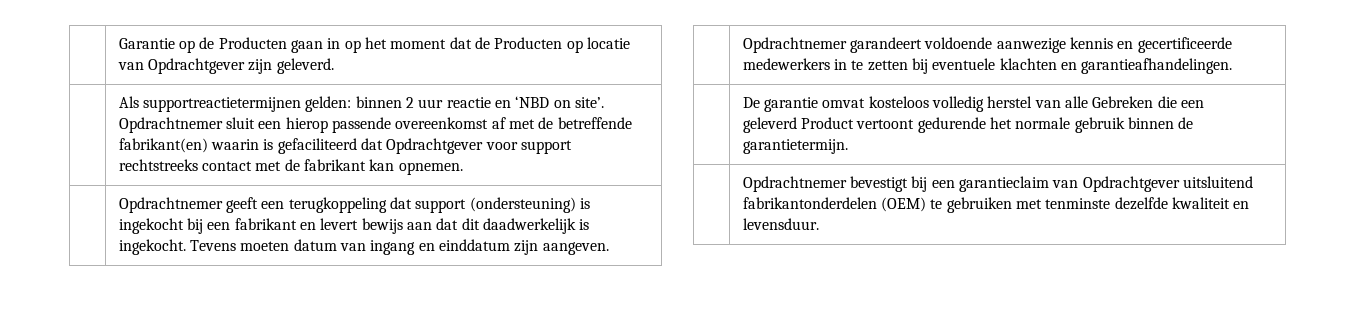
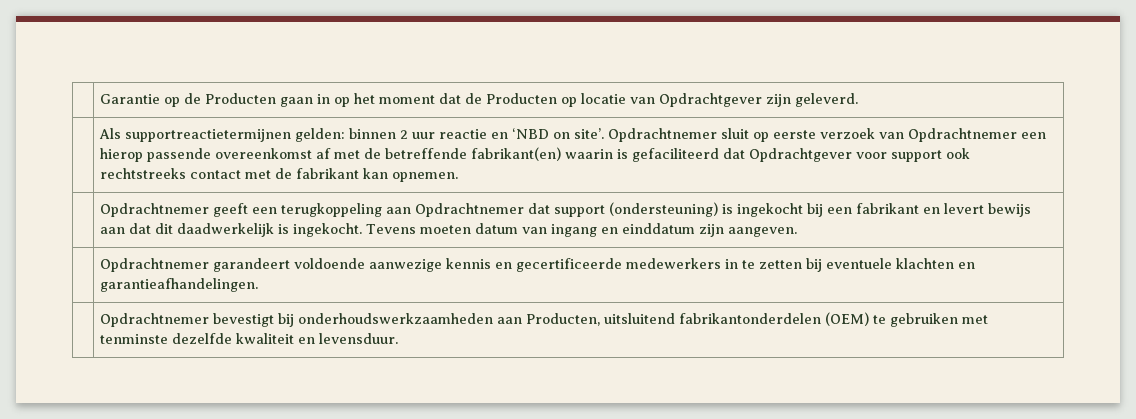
(256, 123) none -> [753,128,1018,142] op eerste verzoek van Opdrachtnemer
(573, 147) none -> [946,148,971,159] ook
(387, 205) none -> [386,203,525,217] aan Opdrachtnemer
[742,96,1204,112] [742,117,1194,133] [742,139,848,154] // | De garantie omvat kosteloos volledig herstel van alle Gebreken die een // geleverd Product vertoont gedurende het normale gebruik binnen de garantietermijn. -> (259, 285) none
[931,176,1180,192] een garantieclaim van Opdrachtgever -> [298,313,601,326] onderhoudswerkzaamheden aan Producten,

